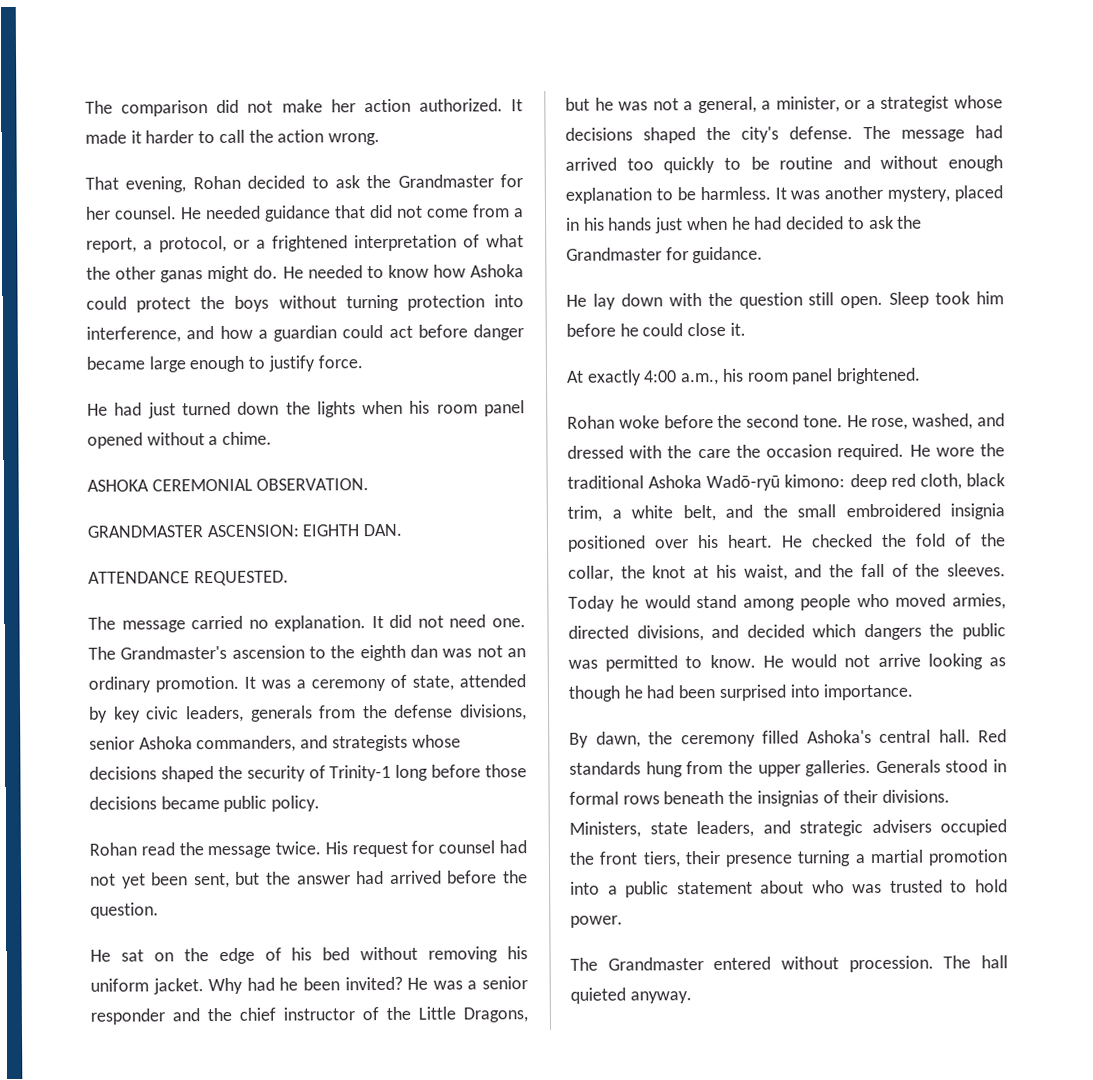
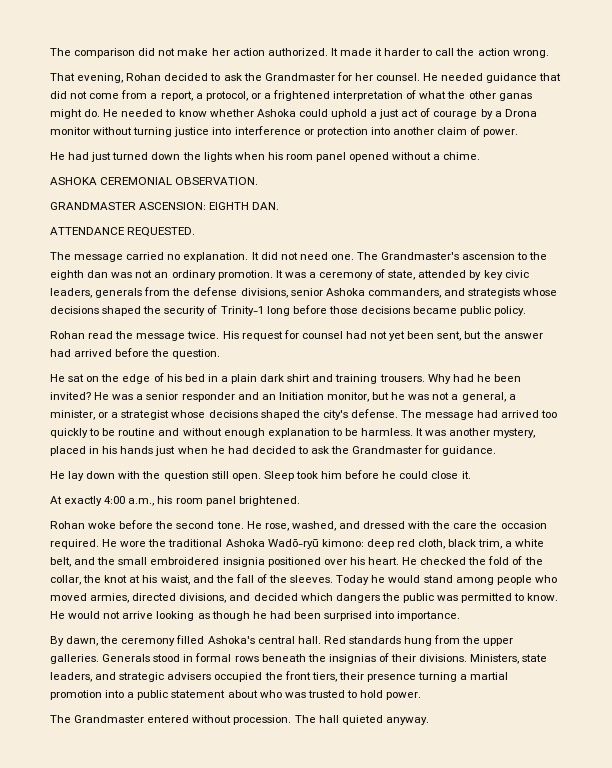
[432,264,466,278] how -> [209,109,254,117] whether
[136,294,524,313] [86,324,524,343] [86,355,363,373] protect the boys without turning protection into interference, and how a guardian could act before danger became large enough to justify force. -> [330,108,537,119] [50,126,519,137] uphold a just act of courage by a Drona monitor without turning justice into interference or protection into another claim of power.
[360,946,528,963] [90,978,204,995] without removing his uniform jacket. -> [207,374,425,384] in a plain dark shirt and training trousers.
[207,1006,528,1023] the chief instructor of the Little Dragons, -> [261,392,369,402] an Initiation monitor,

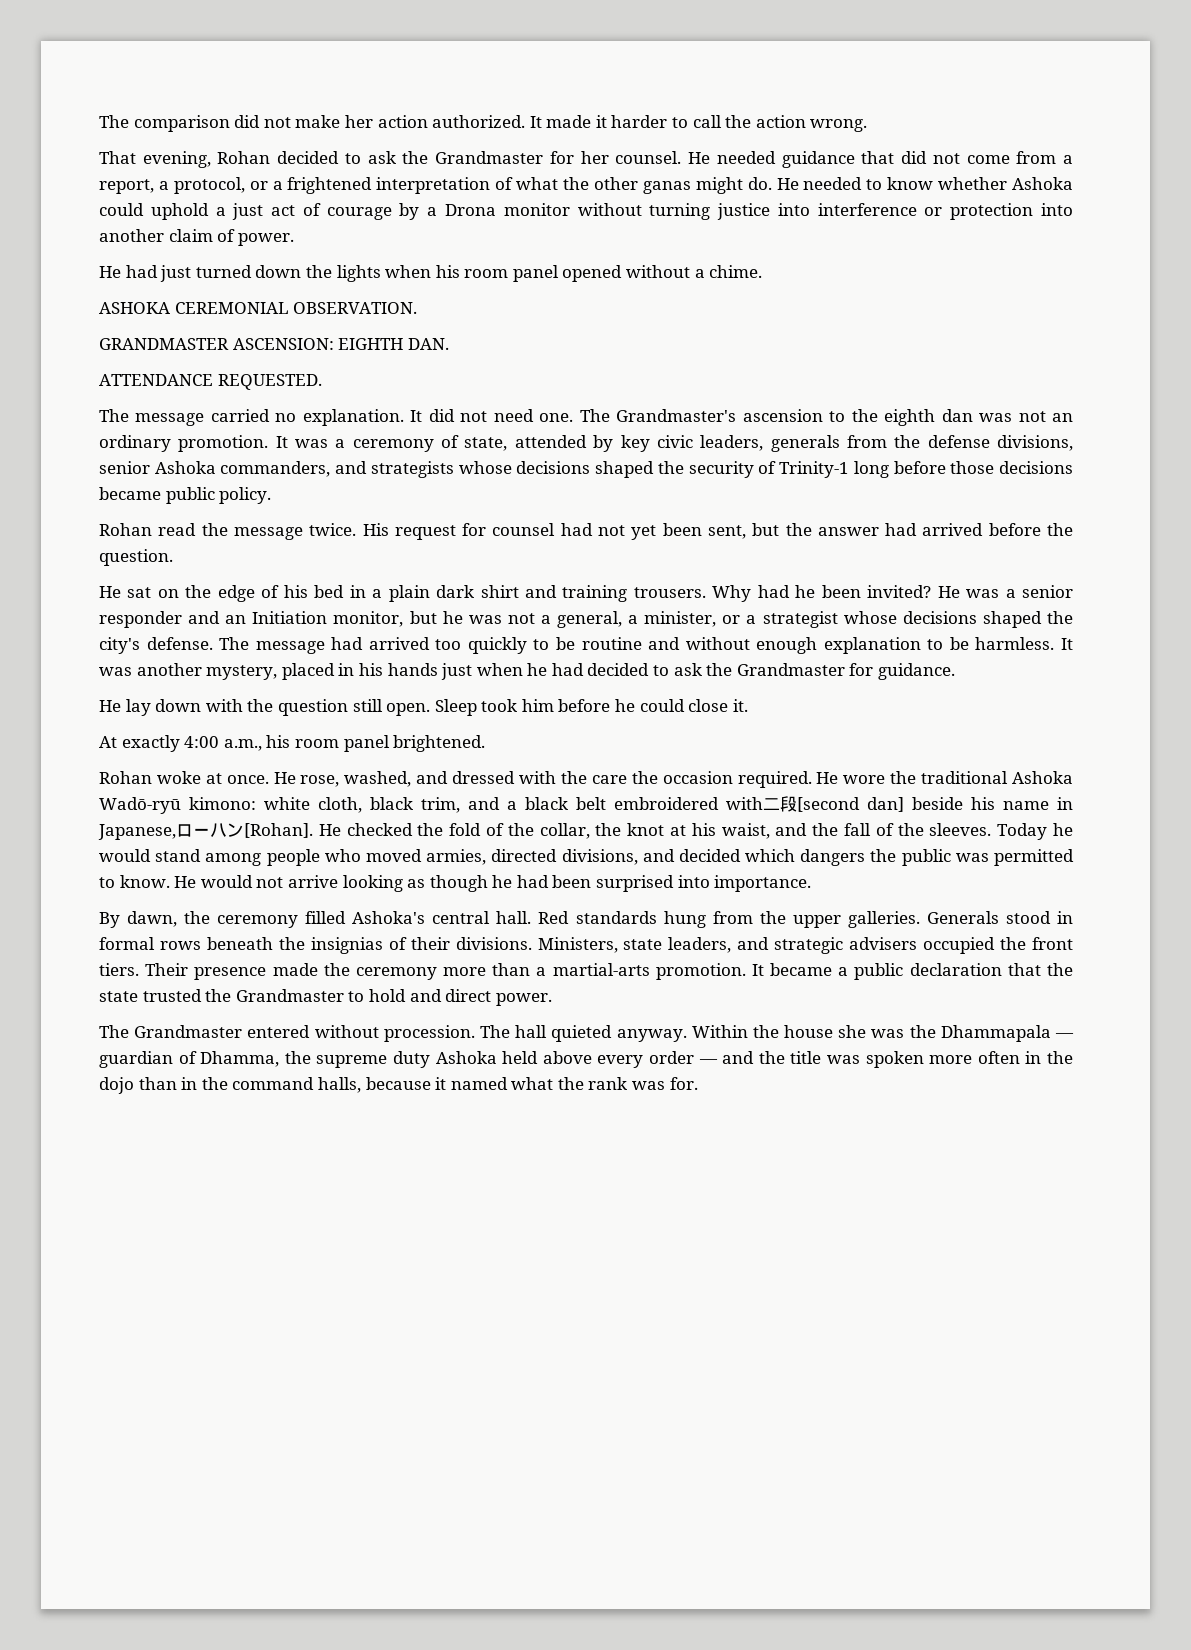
[119,520,244,529] before the second tone. -> [205,773,269,784] at once.
[366,539,415,549] deep red -> [264,797,310,810] white
[505,539,545,547] [50,557,399,567] a white belt, and the small embroidered insignia positioned over his heart. -> [468,796,1073,812] [98,823,313,840] and a black belt embroidered with二段[second dan] beside his name in Japanese,ローハン[Rohan].
[311,672,509,682] [50,690,384,700] tiers, their presence turning a martial promotion into a public statement about who was trusted to hold -> [99,963,1073,980] [99,989,492,1002] tiers. Their presence made the ceremony more than a martial-arts promotion. It became a public declaration that the state trusted the Grandmaster to hold and direct
(429, 721) none -> [691,1025,1074,1042] [99,1051,1074,1068] [99,1077,698,1094] Within the house she was the Dhammapala — guardian of Dhamma, the supreme duty Ashoka held above every order — and the title was spoken more often in the dojo than in the command halls, because it named what the rank was for.

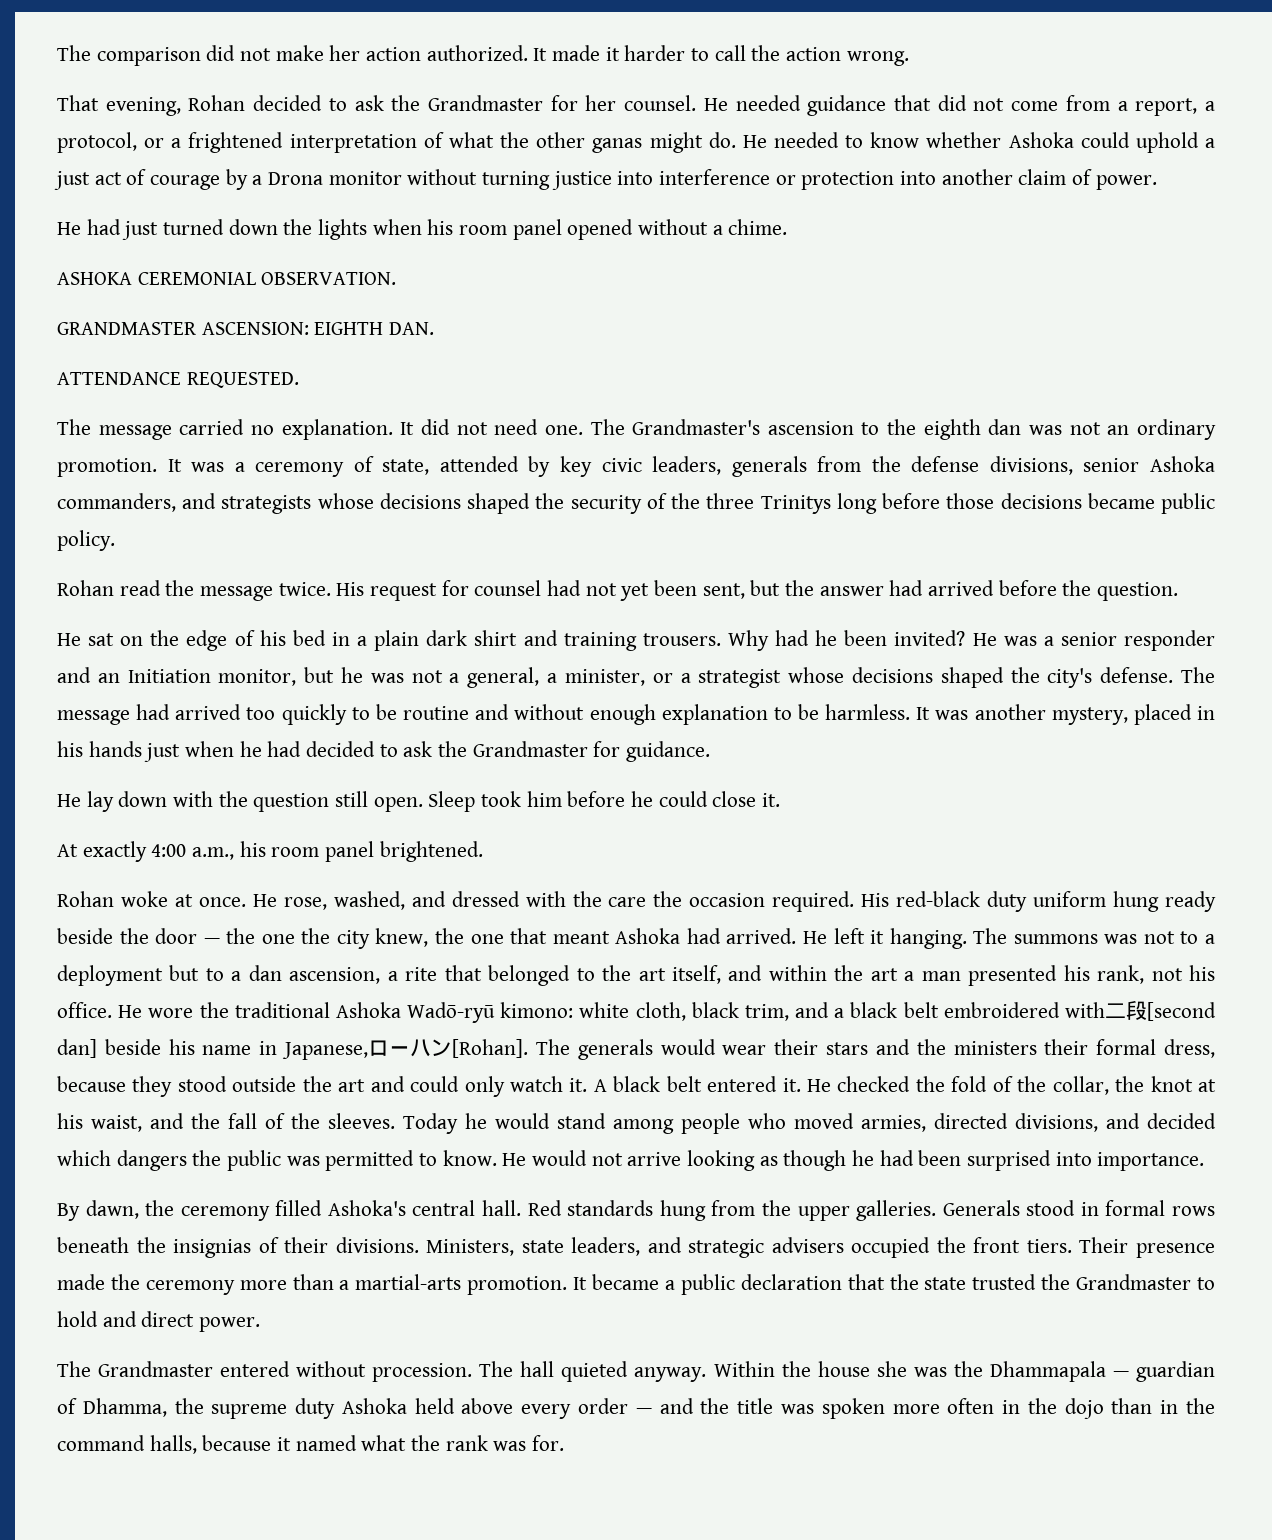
[779,461,850,478] Trinity-1 -> [671,493,831,514] the three Trinitys
(812, 779) none -> [861,891,1217,912] [57,928,1215,949] [57,965,1216,986] [57,1002,112,1018] His red-black duty uniform hung ready beside the door — the one the city knew, the one that meant Ashoka had arrived. He left it hanging. The summons was not to a deployment but to a dan ascension, a rite that belonged to the art itself, and within the art a man presented his rank, not his office.
(313, 830) none -> [535,1039,1216,1060] [57,1076,801,1097] The generals would wear their stars and the ministers their formal dress, because they stood outside the art and could only watch it. A black belt entered it.

